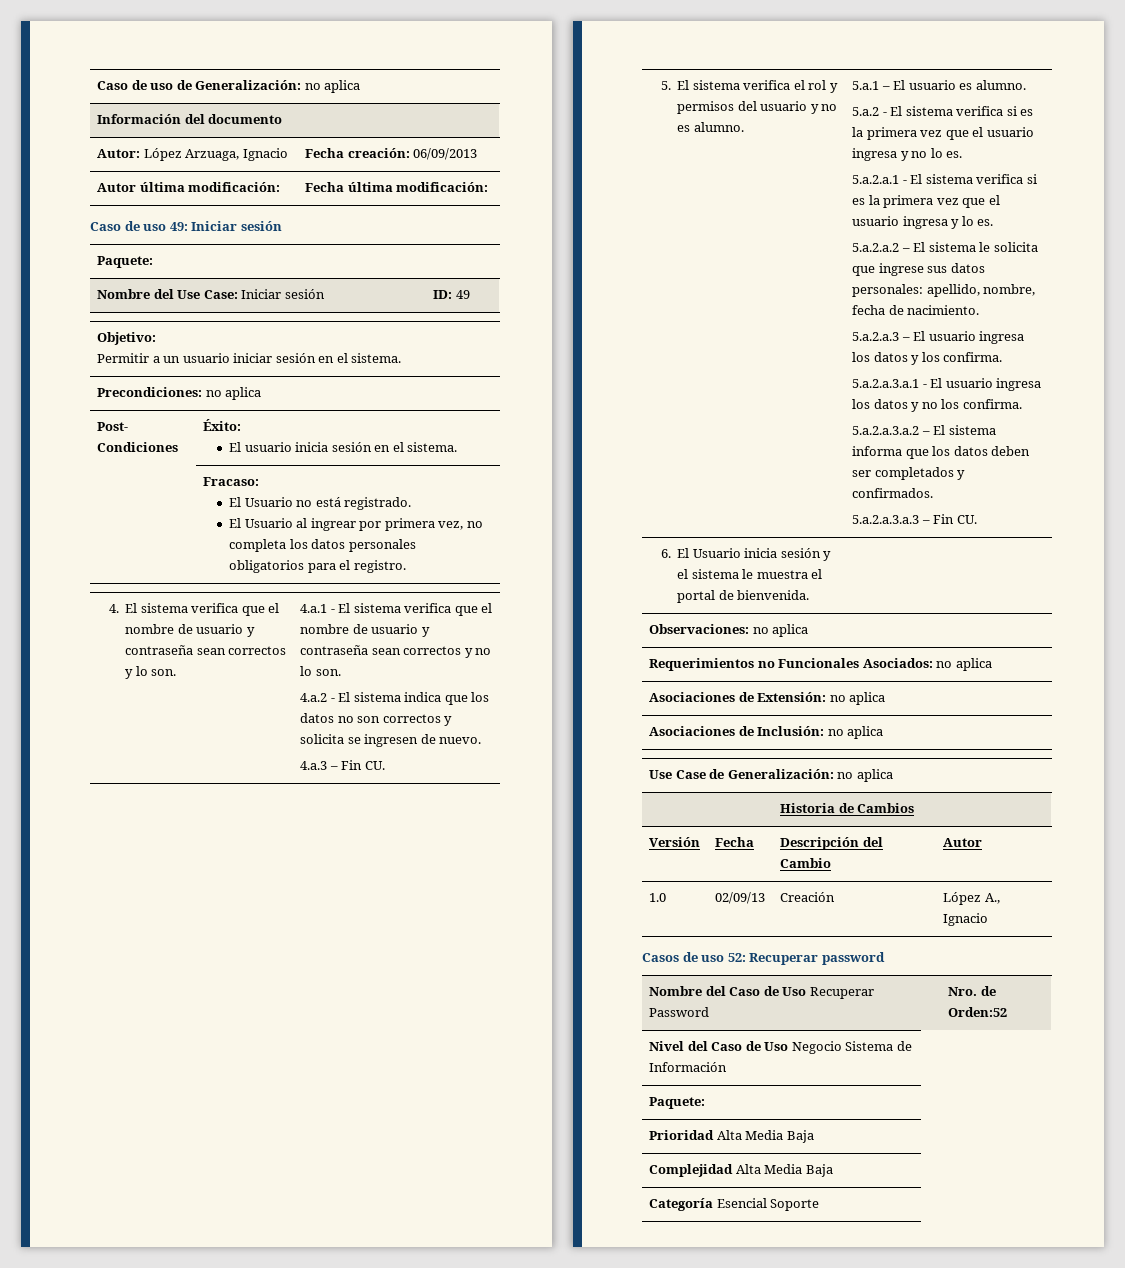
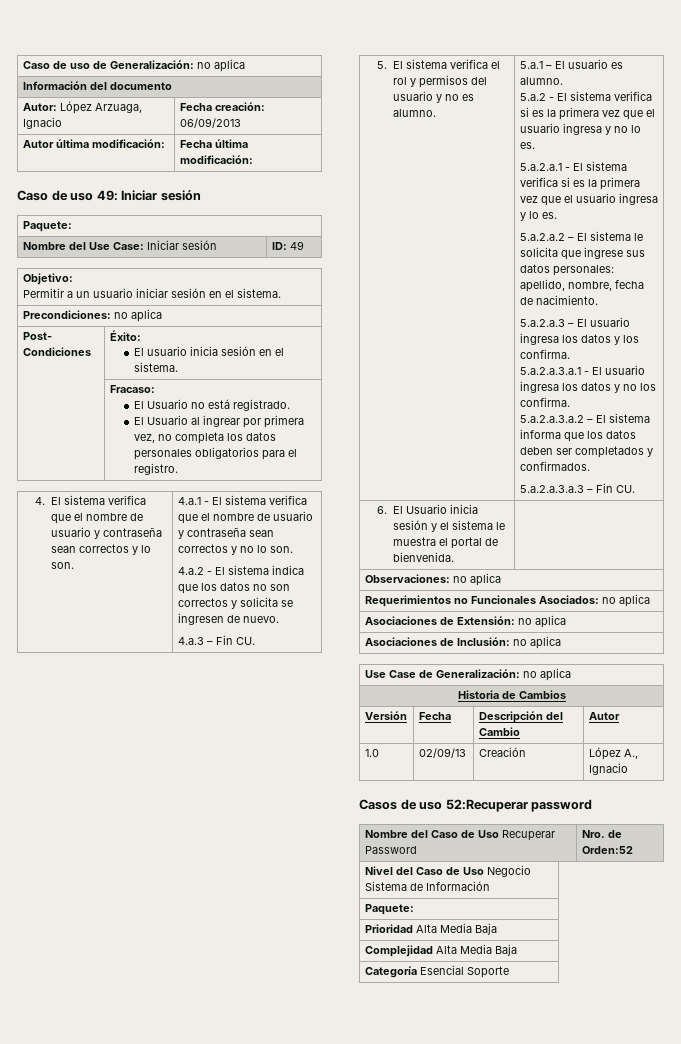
[727,953,819,965] 52: Recuperar -> [445,799,528,812] 52:Recuperar

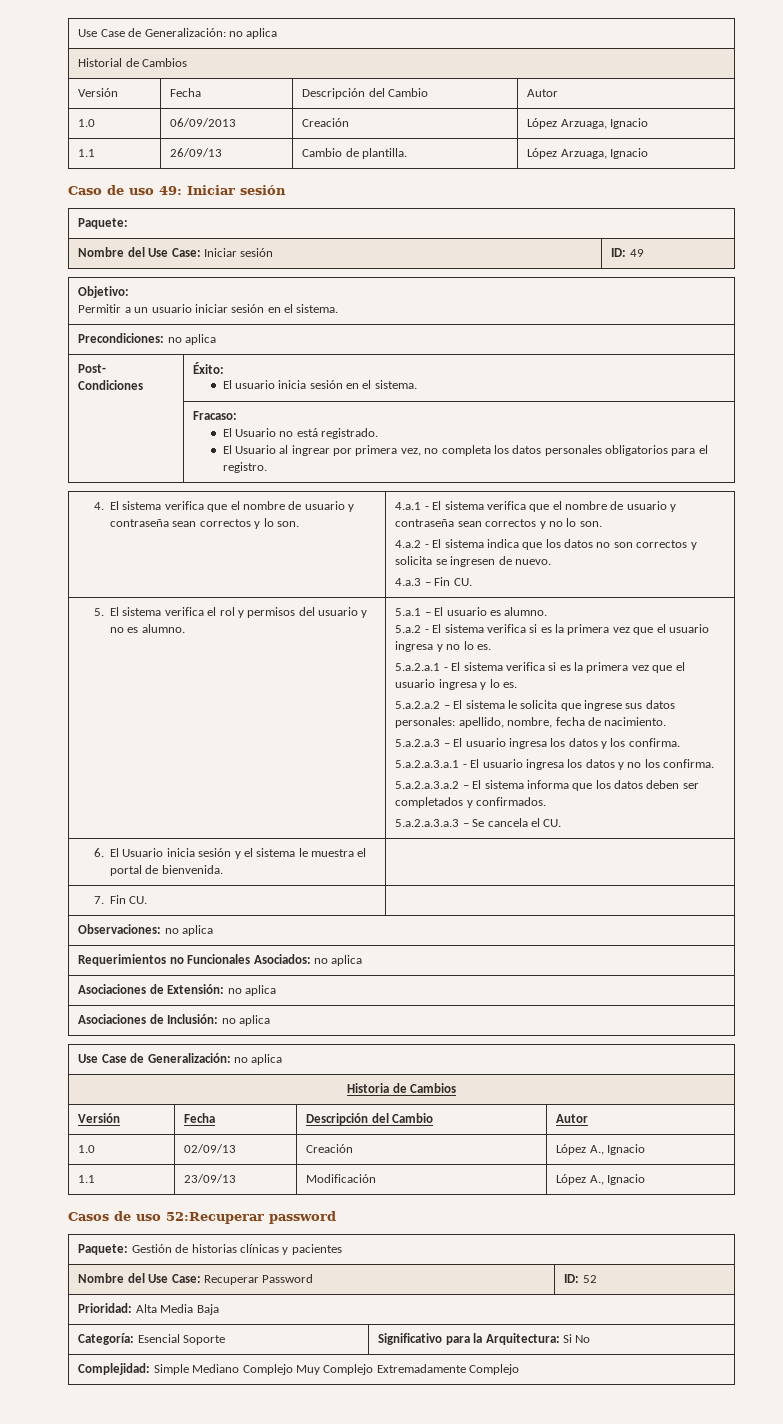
[22,59,245,72] [22,81,172,90] [22,101,142,114] [22,117,62,129] [179,102,265,111] [179,118,241,128] [22,139,165,148] [179,139,248,148] [179,155,253,164] Caso de uso de Generalización: no aplica // Información del documento // Autor: López Arzuaga, Ignacio | Fecha creación: 06/09/2013 // Autor última modificación: | Fecha última modificación: -> [78,28,278,39] [78,58,188,67] [78,88,119,97] [170,88,202,97] [302,88,429,99] [527,89,559,97] [78,119,96,127] [170,118,237,127] [302,118,350,127] [527,118,649,129] [78,149,96,157] [170,148,223,157] [302,148,408,159] [527,148,649,159] Use Case de Generalización: no aplica // Historial de Cambios // Versión | Fecha | Descripción del Cambio | Autor // 1.0 | 06/09/2013 | Creación | López Arzuaga, Ignacio // 1.1 | 26/09/13 | Cambio de plantilla. | López Arzuaga, Ignacio
[595,483,613,493] Fin -> [472,818,540,827] Se cancela el
(454, 557) none -> [93,895,148,904] // 7. Fin CU. |
(628, 769) none -> [78,1175,96,1183] [184,1174,237,1183] [306,1174,377,1183] [556,1174,646,1185] // 1.1 | 23/09/13 | Modificación | López A., Ignacio
[364,830,499,838] // Nombre del Caso de Uso -> [78,1244,342,1255] [78,1273,201,1283] // Paquete: Gestión de historias clínicas y pacientes // Nombre del Use Case:
[581,830,622,838] [581,846,633,854] [364,865,531,877] [364,881,490,891] [364,904,414,915] [364,923,497,935] [364,944,517,957] [364,965,509,978] Nro. de Orden:52 // Nivel del Caso de Uso Negocio Sistema de Información // Paquete: // Prioridad Alta Media Baja // Complejidad Alta Media Baja // Categoría Esencial Soporte -> [564,1274,597,1283] [78,1303,219,1315] [78,1333,226,1345] [378,1333,591,1345] [78,1363,520,1375] ID: 52 // Prioridad: Alta Media Baja // Categoría: Esencial Soporte | Significativo para la Arquitectura: Si No // Complejidad: Simple Mediano Complejo Muy Complejo Extremadamente Complejo

